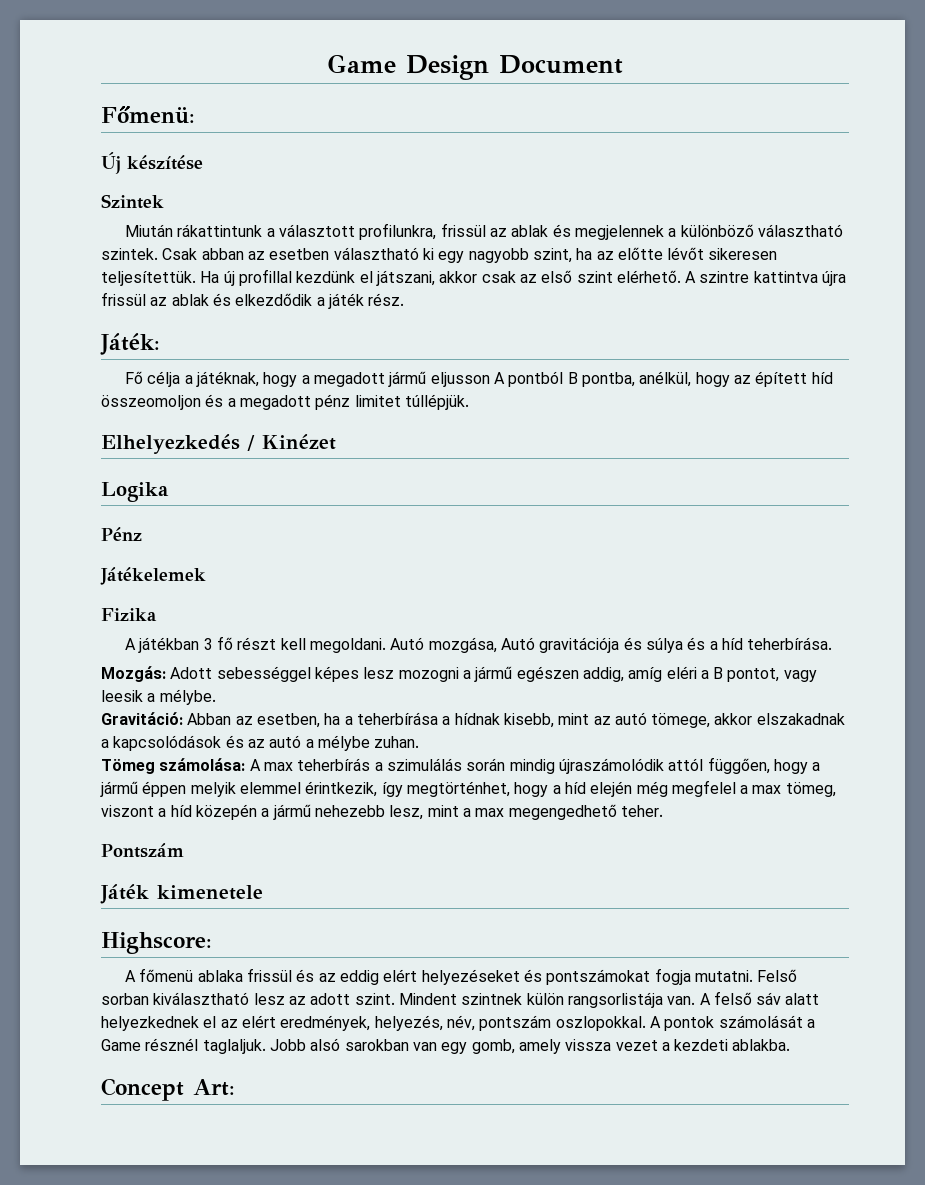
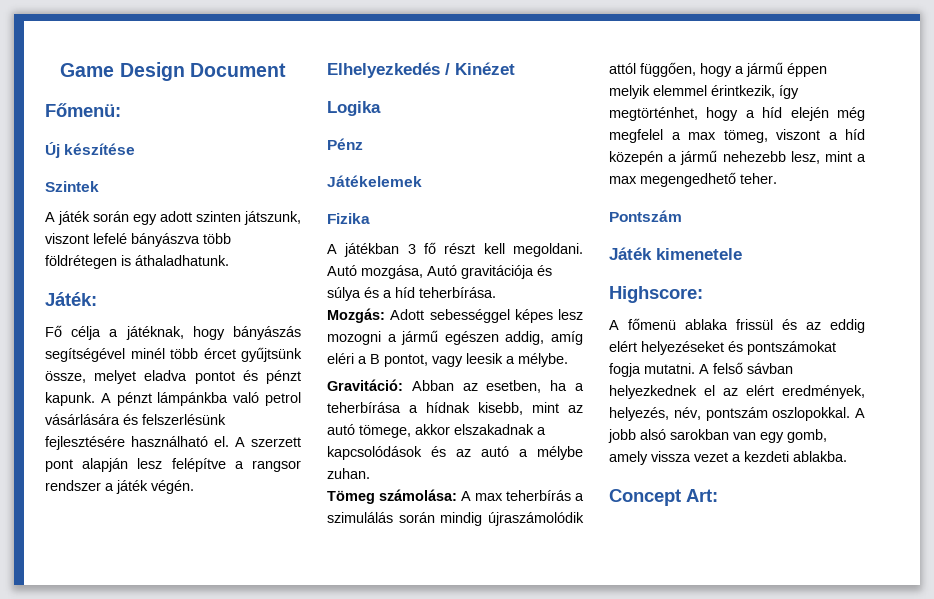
[125,223,843,240] [101,247,778,263] [101,269,847,286] [101,292,405,309] Miután rákattintunk a választott profilunkra, frissül az ablak és megjelennek a különböző választható szintek. Csak abban az esetben választható ki egy nagyobb szint, ha az előtte lévőt sikeresen teljesítettük. Ha új profillal kezdünk el játszani, akkor csak az első szint elérhető. A szintre kattintva újra frissül az ablak és elkezdődik a játék rész. -> [45,211,301,225] [45,233,231,247] [45,255,229,269] A játék során egy adott szinten játszunk, viszont lefelé bányászva több földrétegen is áthaladhatunk.
[301,371,833,387] [101,394,469,410] a megadott jármű eljusson A pontból B pontba, anélkül, hogy az épített híd összeomoljon és a megadott pénz limitet túllépjük. -> [233,326,301,340] [45,347,302,362] [45,370,301,384] [45,392,301,406] [45,414,226,425] [45,436,301,450] [45,458,301,472] [45,480,194,494] bányászás segítségével minél több ércet gyűjtsünk össze, melyet eladva pontot és pénzt kapunk. A pénzt lámpánkba való petrol vásárlására és felszerlésünk fejlesztésére használható el. A szerzett pont alapján lesz felépítve a rangsor rendszer a játék végén.
[757,969,798,982] [101,991,820,1008] Felső sorban kiválasztható lesz az adott szint. Mindent szintnek külön rangsorlistája van. A felső sáv alatt -> [699,362,793,374] A felső sávban
[664,1015,815,1031] [101,1038,306,1054] pontok számolását a Game résznél taglaljuk. Jobb -> [608,429,636,443] jobb

